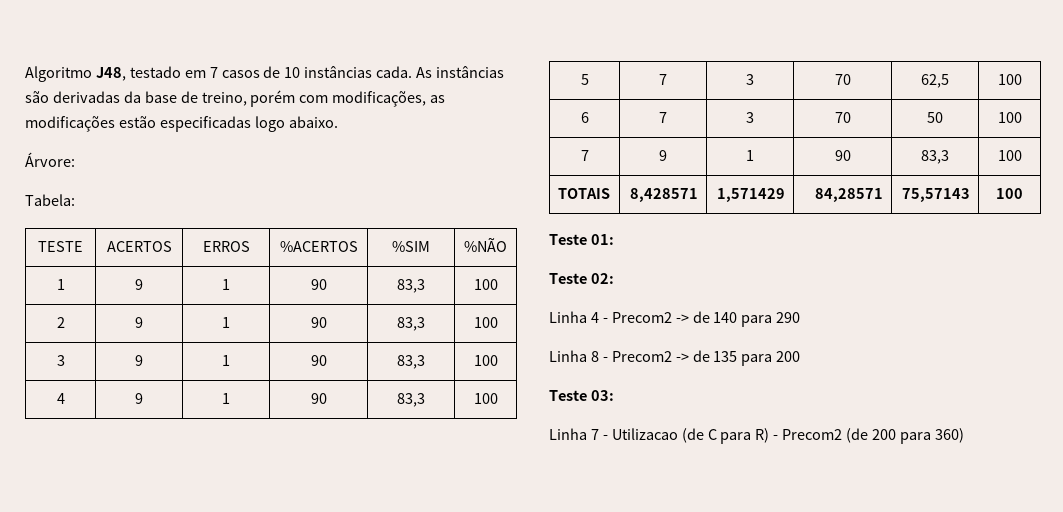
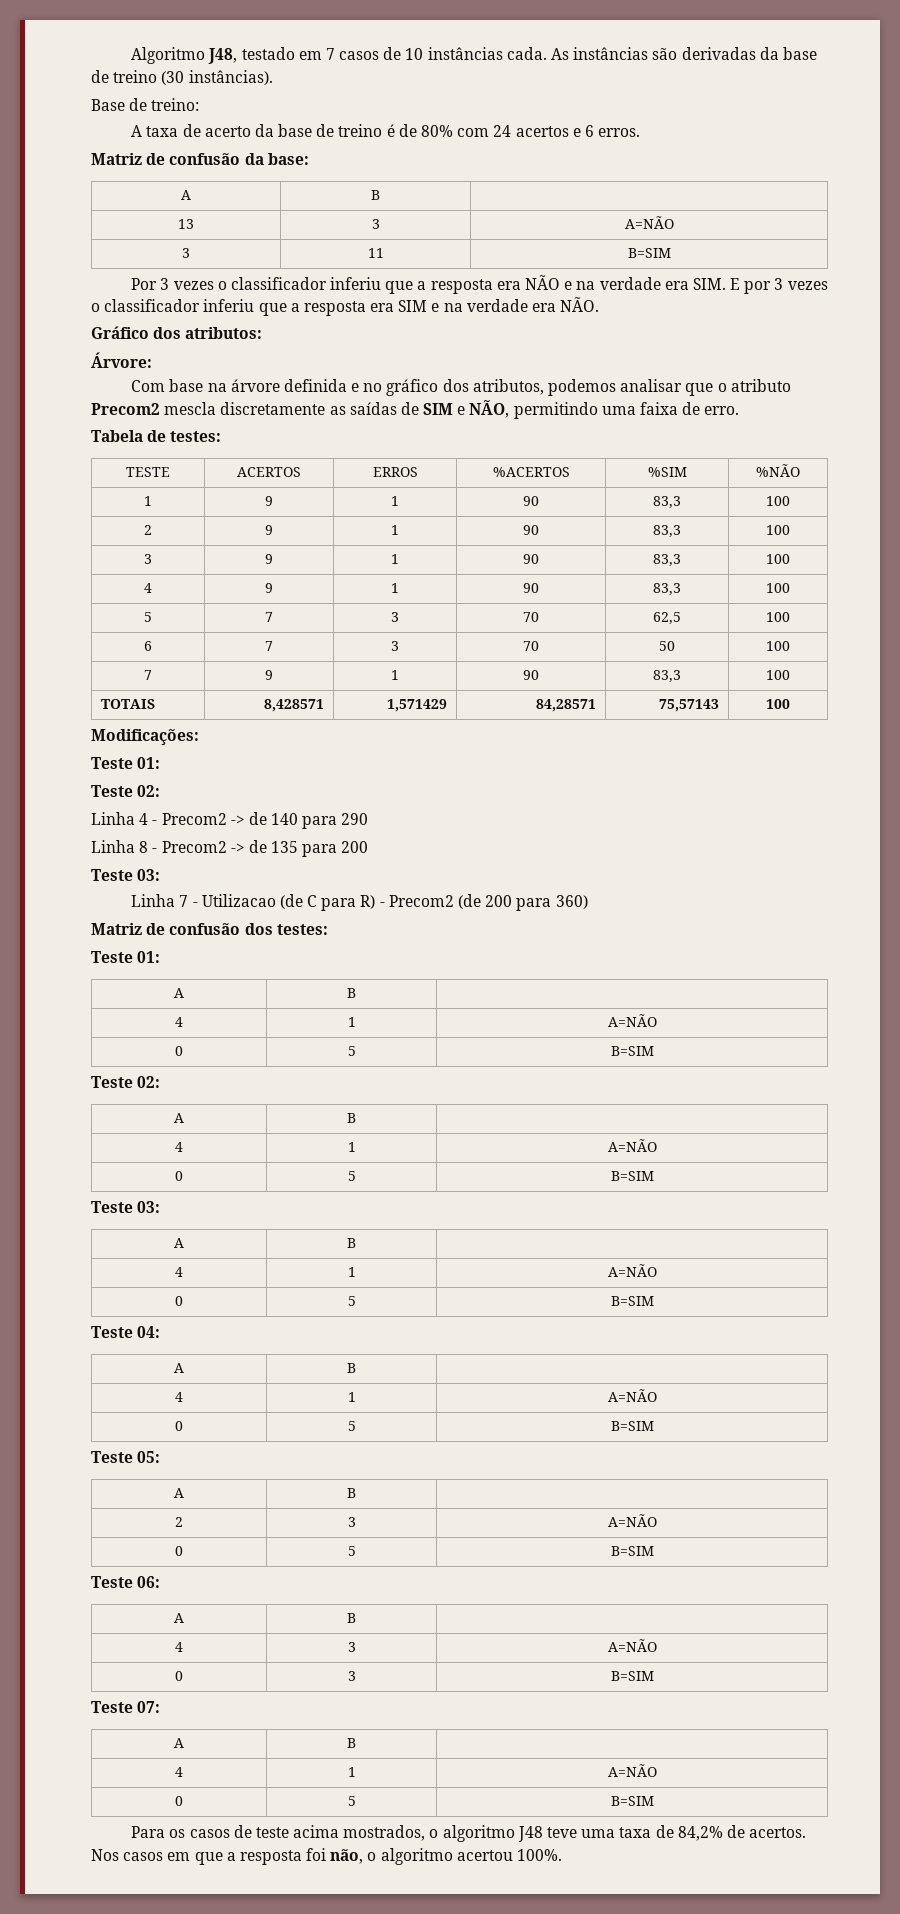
[201,90,446,107] [25,116,338,132] [25,152,75,167] [25,194,75,206] treino, porém com modificações, as modificações estão especificadas logo abaixo. // Árvore: // Tabela: -> [113,70,273,85] [91,98,200,111] [131,124,641,137] [91,153,309,165] [181,190,191,200] [371,190,380,200] [178,219,194,229] [371,219,380,229] [624,216,674,229] [182,248,190,258] [367,248,384,258] [627,248,671,258] [131,275,828,294] [91,297,600,316] [91,326,263,339] [91,352,152,368] [131,379,791,396] [91,400,740,419] [91,430,222,442] treino (30 instâncias). // Base de treino: // A taxa de acerto da base de treino é de 80% com 24 acertos e 6 erros. // Matriz de confusão da base: // A | B | // 13 | 3 | A=NÃO // 3 | 11 | B=SIM // Por 3 vezes o classificador inferiu que a resposta era NÃO e na verdade era SIM. E por 3 vezes o classificador inferiu que a resposta era SIM e na verdade era NÃO. // Gráfico dos atributos: // Árvore: // Com base na árvore definida e no gráfico dos atributos, podemos analisar que o atributo Precom2 mescla discretamente as saídas de SIM e NÃO, permitindo uma faixa de erro. // Tabela de testes:
(1023, 193) none -> [91,729,199,746] // Modificações:
(964, 435) none -> [91,923,328,935] [91,951,161,963] [174,988,184,998] [347,988,356,998] [175,1017,183,1027] [347,1017,356,1027] [607,1014,657,1027] [175,1046,183,1056] [347,1046,356,1056] [610,1046,654,1056] [91,1076,161,1088] [174,1113,184,1123] [347,1113,356,1123] [175,1142,183,1152] [347,1142,356,1152] [607,1139,657,1152] [175,1171,183,1181] [347,1171,356,1181] [610,1171,654,1181] [91,1201,161,1213] [174,1238,184,1248] [347,1238,356,1248] [175,1267,183,1277] [347,1267,356,1277] [607,1264,657,1277] [175,1296,183,1306] [347,1296,356,1306] [610,1296,654,1306] [91,1326,161,1338] [174,1363,184,1373] [347,1363,356,1373] [175,1392,183,1402] [347,1392,356,1402] [607,1389,657,1402] [175,1421,183,1431] [347,1421,356,1431] [610,1421,654,1431] [91,1451,161,1463] [174,1488,184,1498] [347,1488,356,1498] [175,1517,183,1527] [347,1517,356,1527] [607,1514,657,1527] [175,1546,183,1556] [347,1546,356,1556] [610,1546,654,1556] [91,1576,161,1588] [174,1613,184,1623] [347,1613,356,1623] [175,1642,183,1652] [347,1642,356,1652] [607,1639,657,1652] [175,1671,183,1681] [347,1671,356,1681] [610,1671,654,1681] [91,1701,161,1713] [174,1738,184,1748] [347,1738,356,1748] [175,1767,183,1777] [347,1767,356,1777] [607,1764,657,1777] [175,1796,183,1806] [347,1796,356,1806] [610,1796,654,1806] [131,1825,807,1842] [91,1848,563,1865] // Matriz de confusão dos testes: // Teste 01: // A | B | // 4 | 1 | A=NÃO // 0 | 5 | B=SIM // Teste 02: // A | B | // 4 | 1 | A=NÃO // 0 | 5 | B=SIM // Teste 03: // A | B | // 4 | 1 | A=NÃO // 0 | 5 | B=SIM // Teste 04: // A | B | // 4 | 1 | A=NÃO // 0 | 5 | B=SIM // Teste 05: // A | B | // 2 | 3 | A=NÃO // 0 | 5 | B=SIM // Teste 06: // A | B | // 4 | 3 | A=NÃO // 0 | 3 | B=SIM // Teste 07: // A | B | // 4 | 1 | A=NÃO // 0 | 5 | B=SIM // Para os casos de teste acima mostrados, o algoritmo J48 teve uma taxa de 84,2% de acertos. Nos casos em que a resposta foi não, o algoritmo acertou 100%.

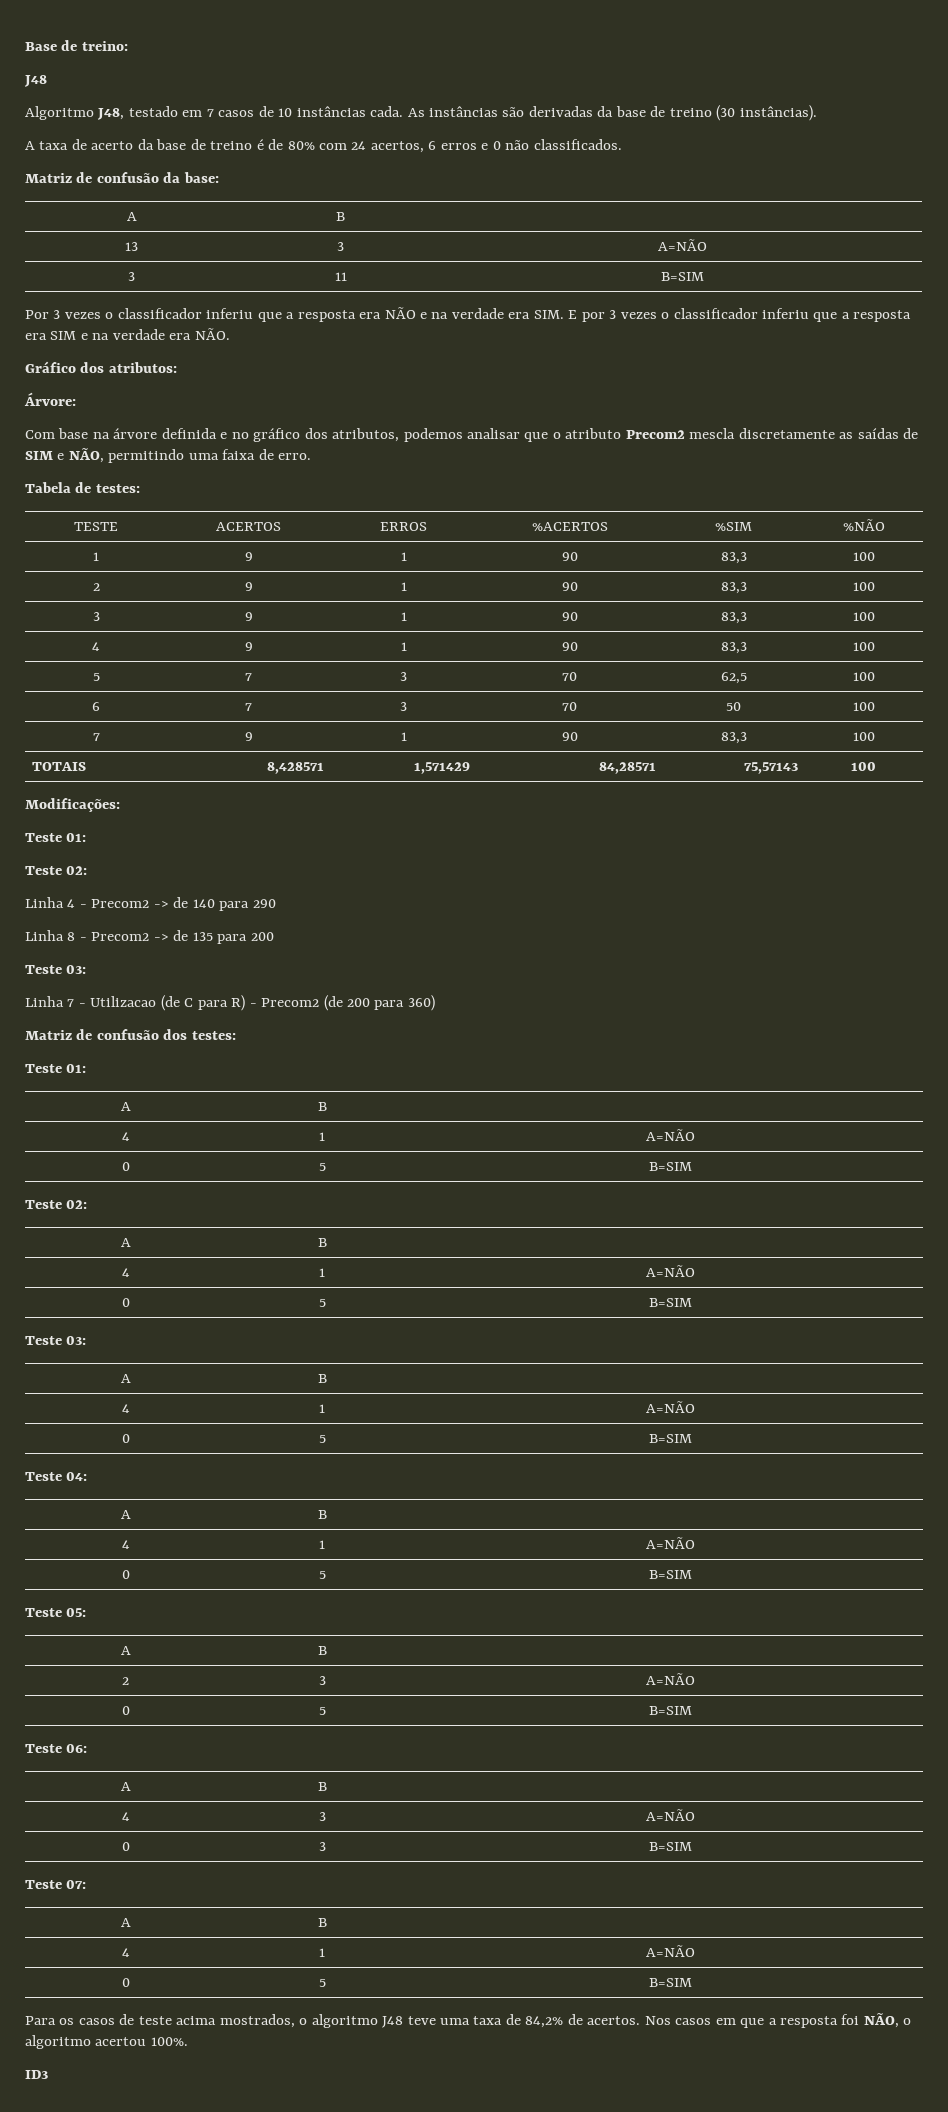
(131, 55) none -> [25,40,128,51] [24,75,47,87] Base de treino: // J48 //
[91,98,200,111] // Base de treino: -> (817, 113) none
[515,125,641,137] acertos e 6 erros. -> [370,139,622,153] acertos, 6 erros e 0 não classificados.
[330,1849,364,1864] não, -> [863,2013,899,2028] NÃO,
(563, 1855) none -> [25,2070,48,2079] // ID3

